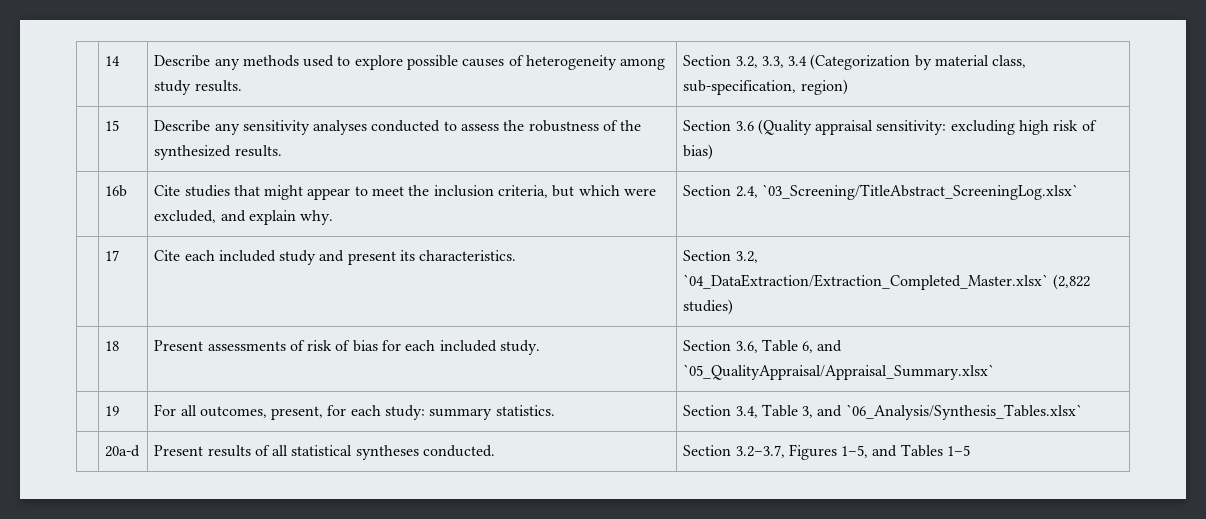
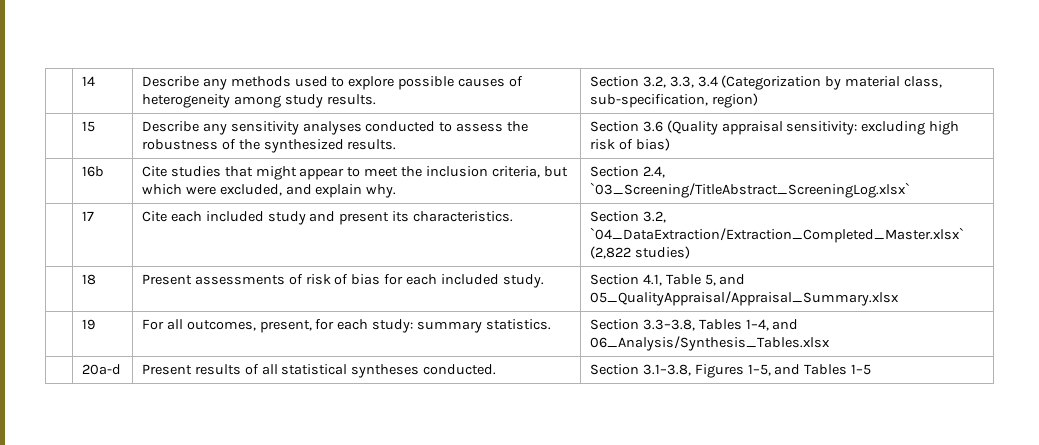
[735,339,843,353] [683,364,995,380] 3.6, Table 6, and `05_QualityAppraisal/Appraisal_Summary.xlsx` -> [642,274,746,286] [589,291,899,306] 4.1, Table 5, and 05_QualityAppraisal/Appraisal_Summary.xlsx
[735,404,1082,420] 3.4, Table 3, and `06_Analysis/Synthesis_Tables.xlsx` -> [642,319,799,331] [589,336,830,351] 3.3–3.8, Tables 1–4, and 06_Analysis/Synthesis_Tables.xlsx
[735,445,785,458] 3.2–3.7, -> [642,364,691,376] 3.1–3.8,

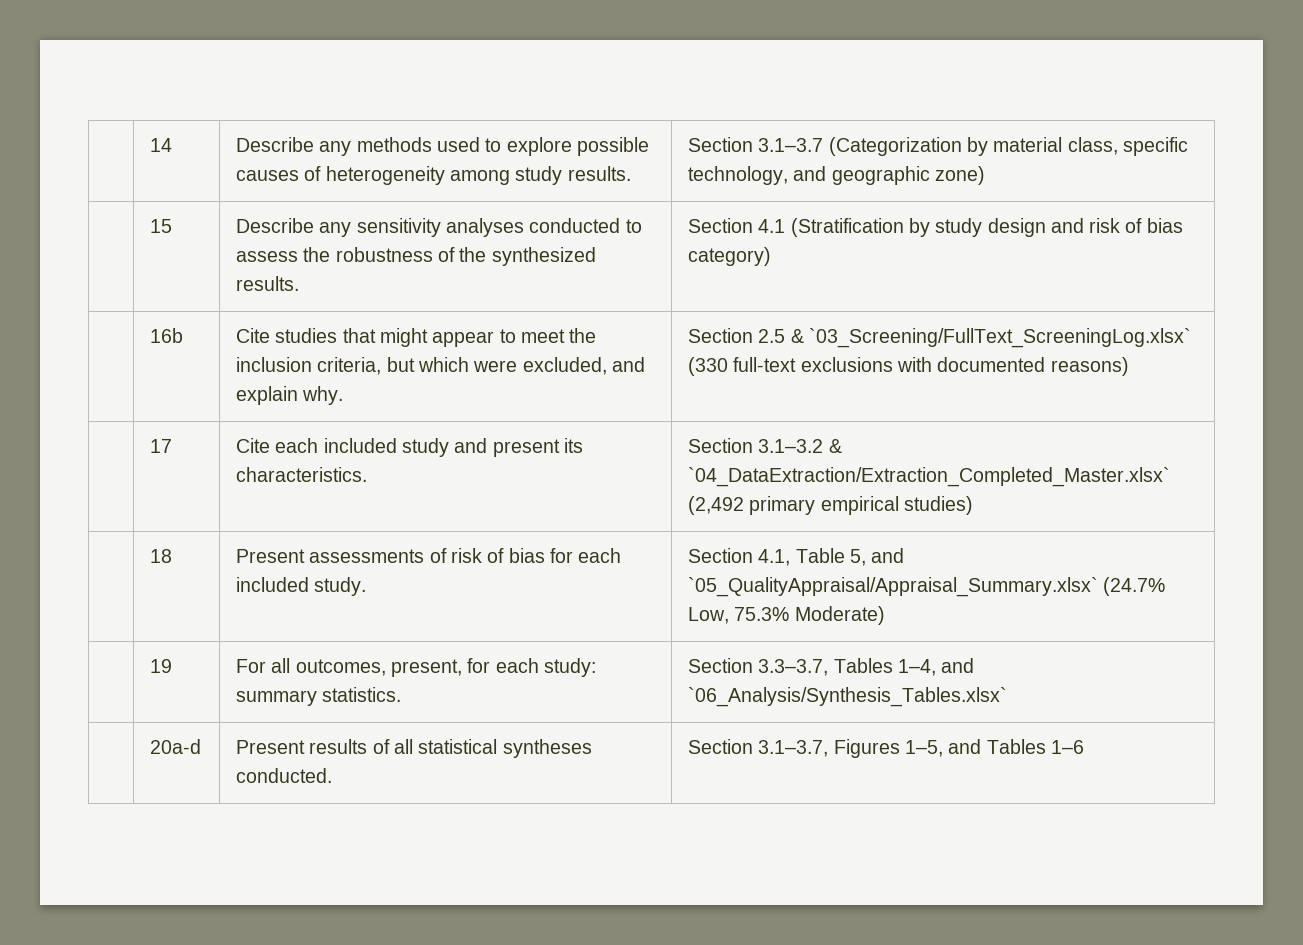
[642,76,718,88] 3.2, 3.3, 3.4 -> [758,138,824,152] 3.1–3.7
[589,93,758,108] sub-specification, region) -> [1122,137,1188,156] [688,166,985,185] specific technology, and geographic zone)
[642,120,960,135] [589,138,670,151] 3.6 (Quality appraisal sensitivity: excluding high risk of bias) -> [758,218,1183,237] [688,247,772,266] 4.1 (Stratification by study design and risk of bias category)
[642,166,665,178] [589,182,910,198] 2.4, `03_Screening/TitleAbstract_ScreeningLog.xlsx` -> [758,328,1191,348] [688,357,1129,376] 2.5 & `03_Screening/FullText_ScreeningLog.xlsx` (330 full-text exclusions with documented reasons)
[642,211,666,223] [589,227,964,243] [589,246,631,259] 3.2, `04_DataExtraction/Extraction_Completed_Master.xlsx` (2,822 -> [758,439,842,453] [688,467,1171,487] [688,496,899,515] 3.1–3.2 & `04_DataExtraction/Extraction_Completed_Master.xlsx` (2,492 primary empirical
[589,291,899,306] 05_QualityAppraisal/Appraisal_Summary.xlsx -> [688,577,1166,597] [688,606,885,625] `05_QualityAppraisal/Appraisal_Summary.xlsx` (24.7% Low, 75.3% Moderate)
[642,319,695,331] 3.3–3.8, -> [758,659,829,676] 3.3–3.7,
[589,336,830,351] 06_Analysis/Synthesis_Tables.xlsx -> [688,687,1008,707] `06_Analysis/Synthesis_Tables.xlsx`
[642,364,691,376] 3.1–3.8, -> [758,740,829,757] 3.1–3.7,
[851,364,872,375] 1–5 -> [1050,740,1084,754] 1–6

